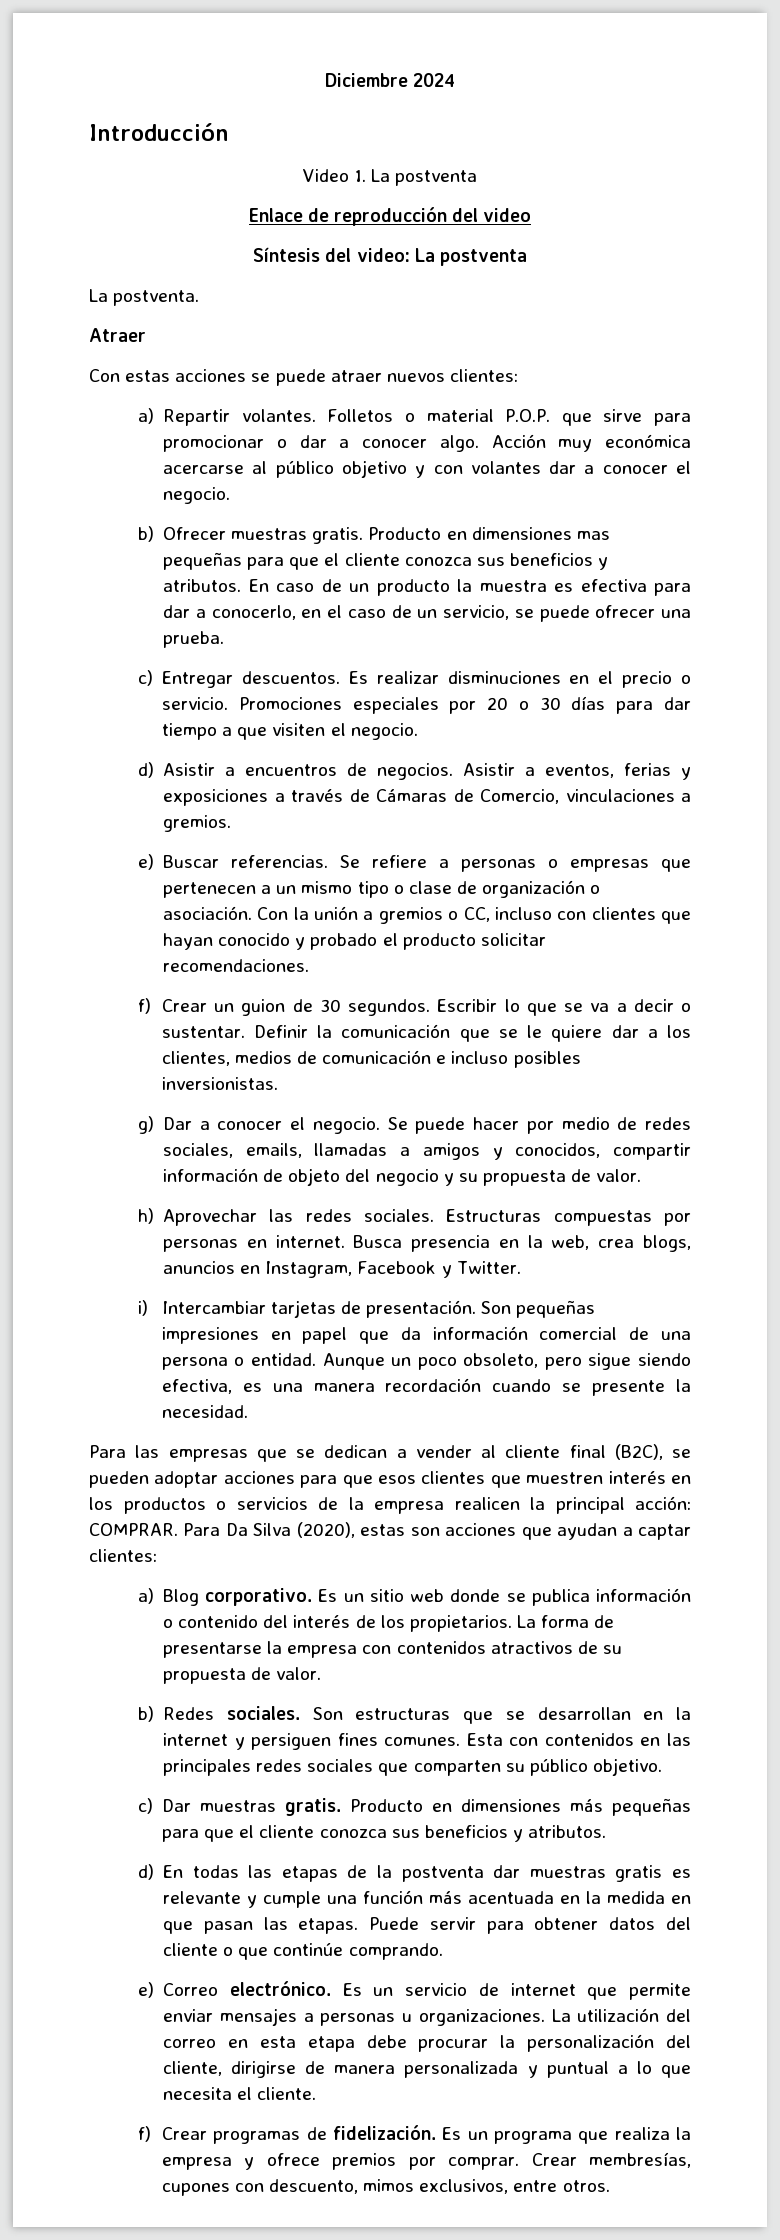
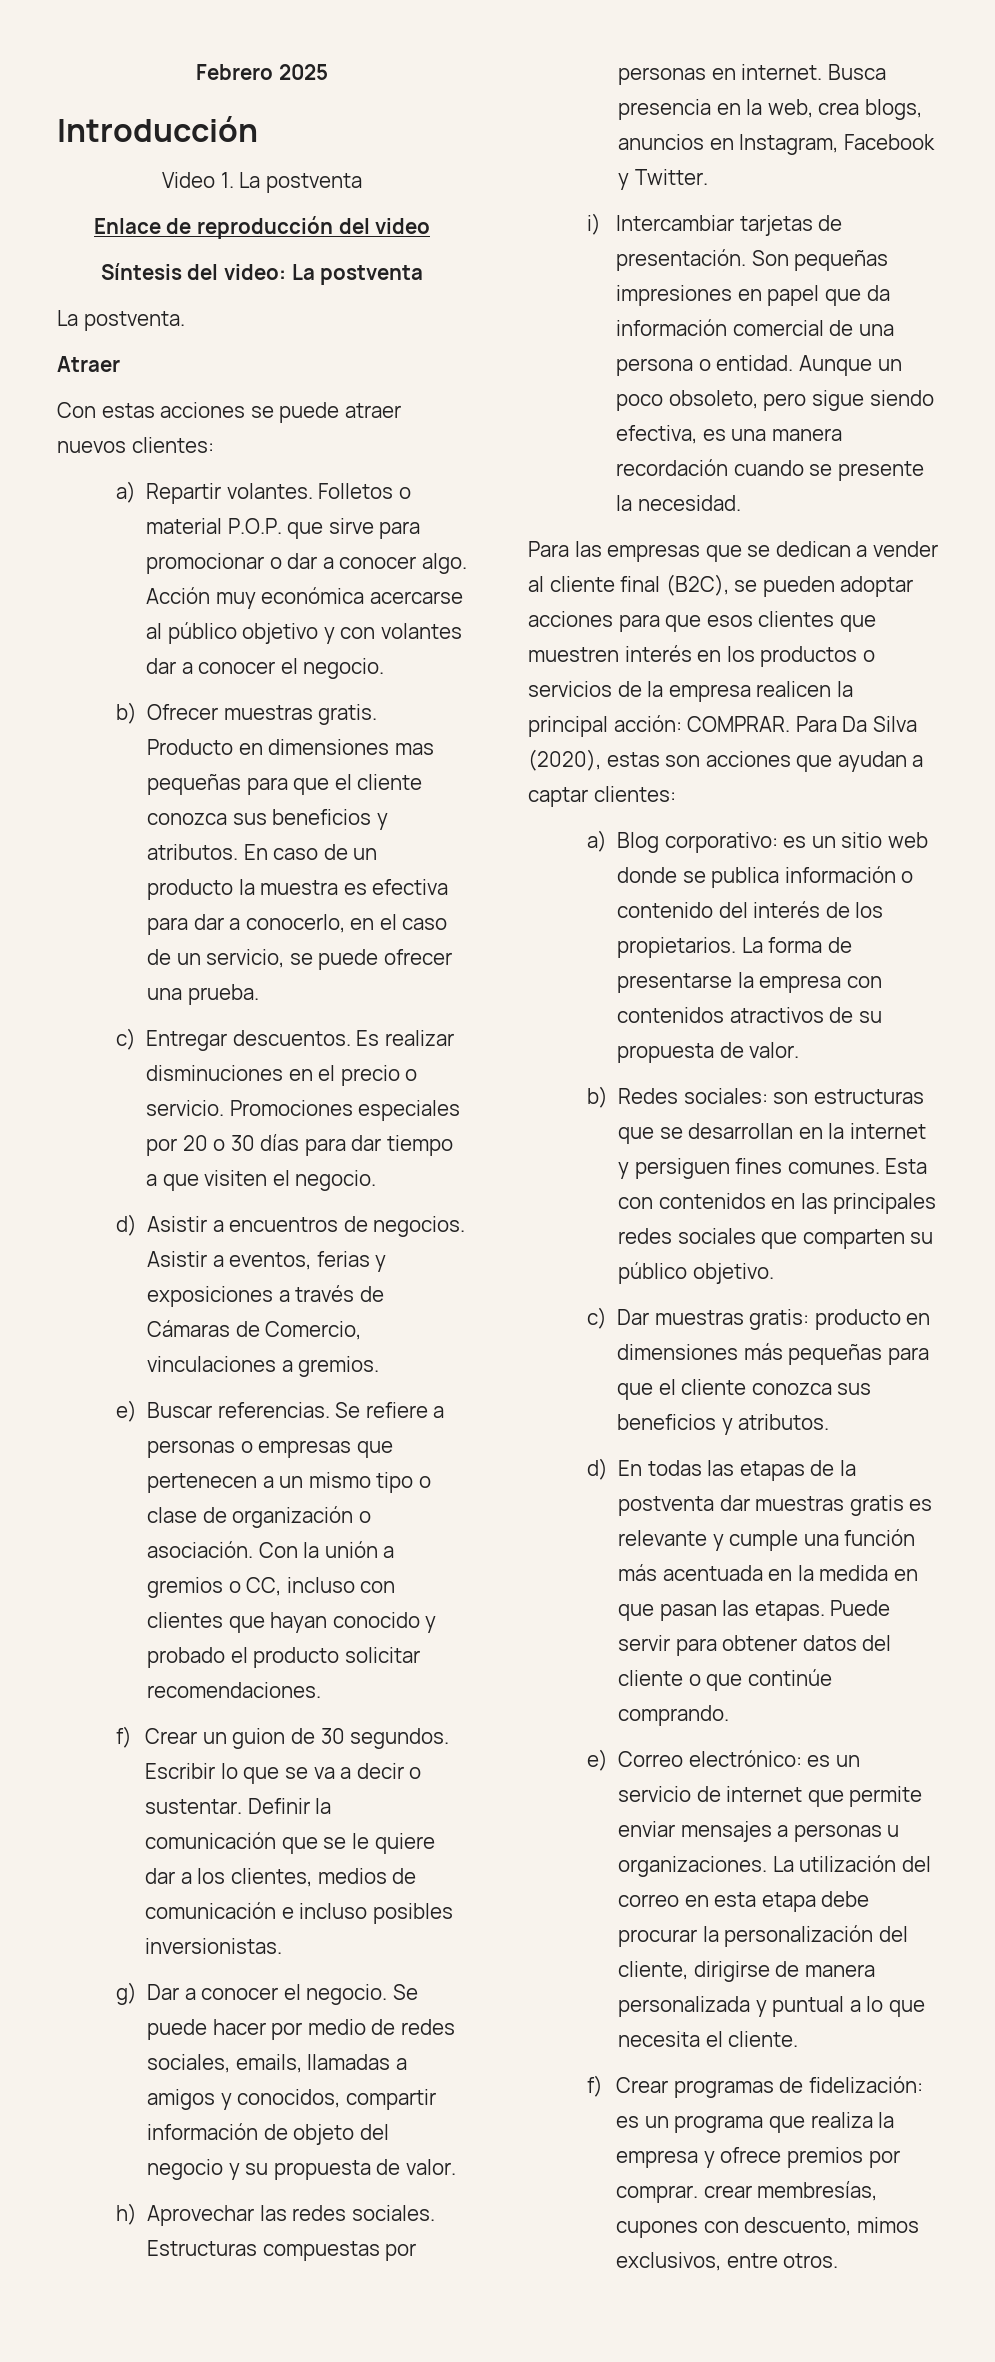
[324,73,456,87] Diciembre 2024 -> [196,64,328,80] Febrero 2025
[205,1588,338,1606] corporativo. Es -> [664,832,807,853] corporativo: es
[226,1706,343,1720] sociales. Son -> [683,1088,809,1104] sociales: son
[285,1798,424,1816] gratis. Producto -> [749,1309,901,1330] gratis: producto
[229,1981,362,1996] electrónico. Es -> [688,1750,831,1767] electrónico: es
[332,2125,462,2140] fidelización. Es -> [808,2076,923,2093] [616,2116,640,2128] fidelización: es
[531,2153,577,2166] Crear -> [703,2185,752,2198] crear

